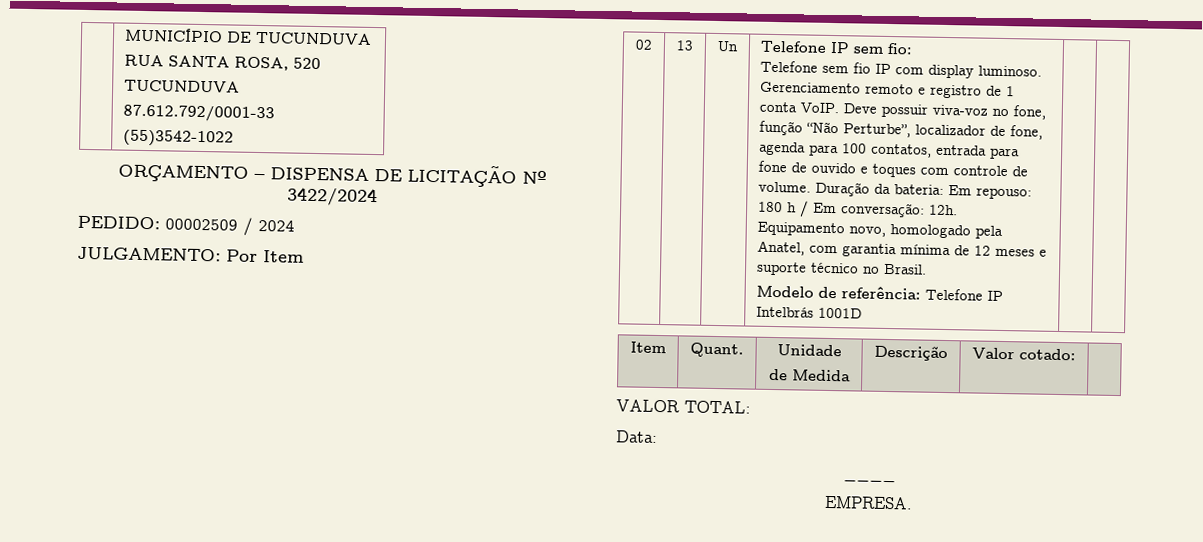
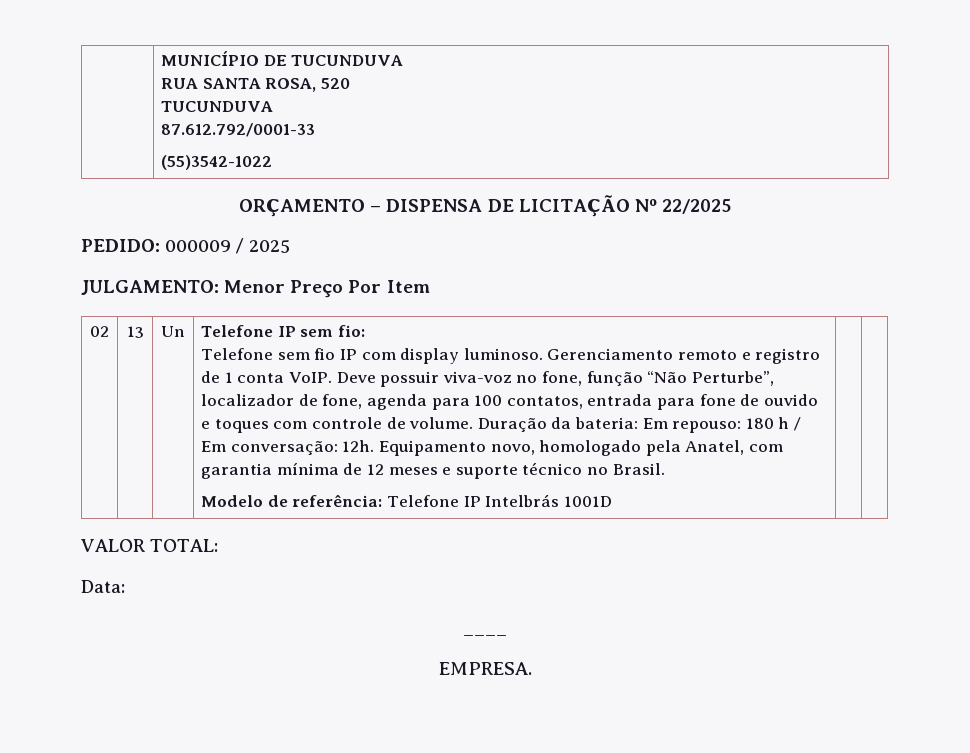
[286,187,378,207] 3422/2024 -> [661,199,731,214] 22/2025
[165,217,295,236] 00002509 / 2024 -> [165,238,291,254] 000009 / 2025
(221, 254) none -> [224,280,344,298] Menor Preço
[630,341,666,354] [690,342,744,358] [776,344,842,357] [768,368,851,382] [874,344,948,362] [972,347,1076,361] // Item | Quant. | Unidade // de Medida | Descrição | Valor cotado: | -> (612, 501) none

